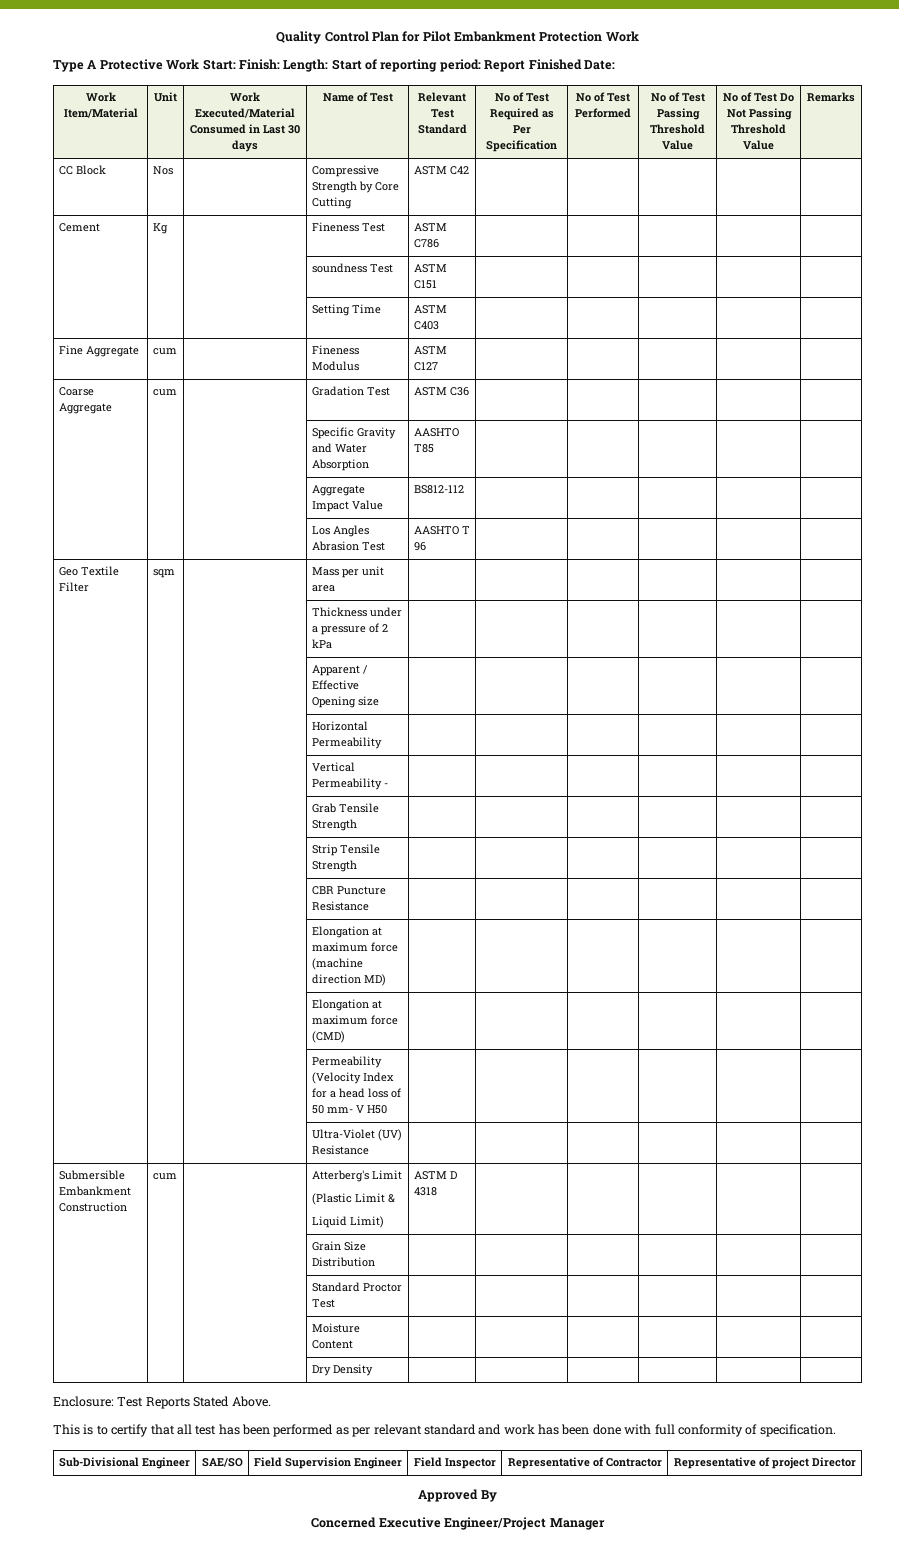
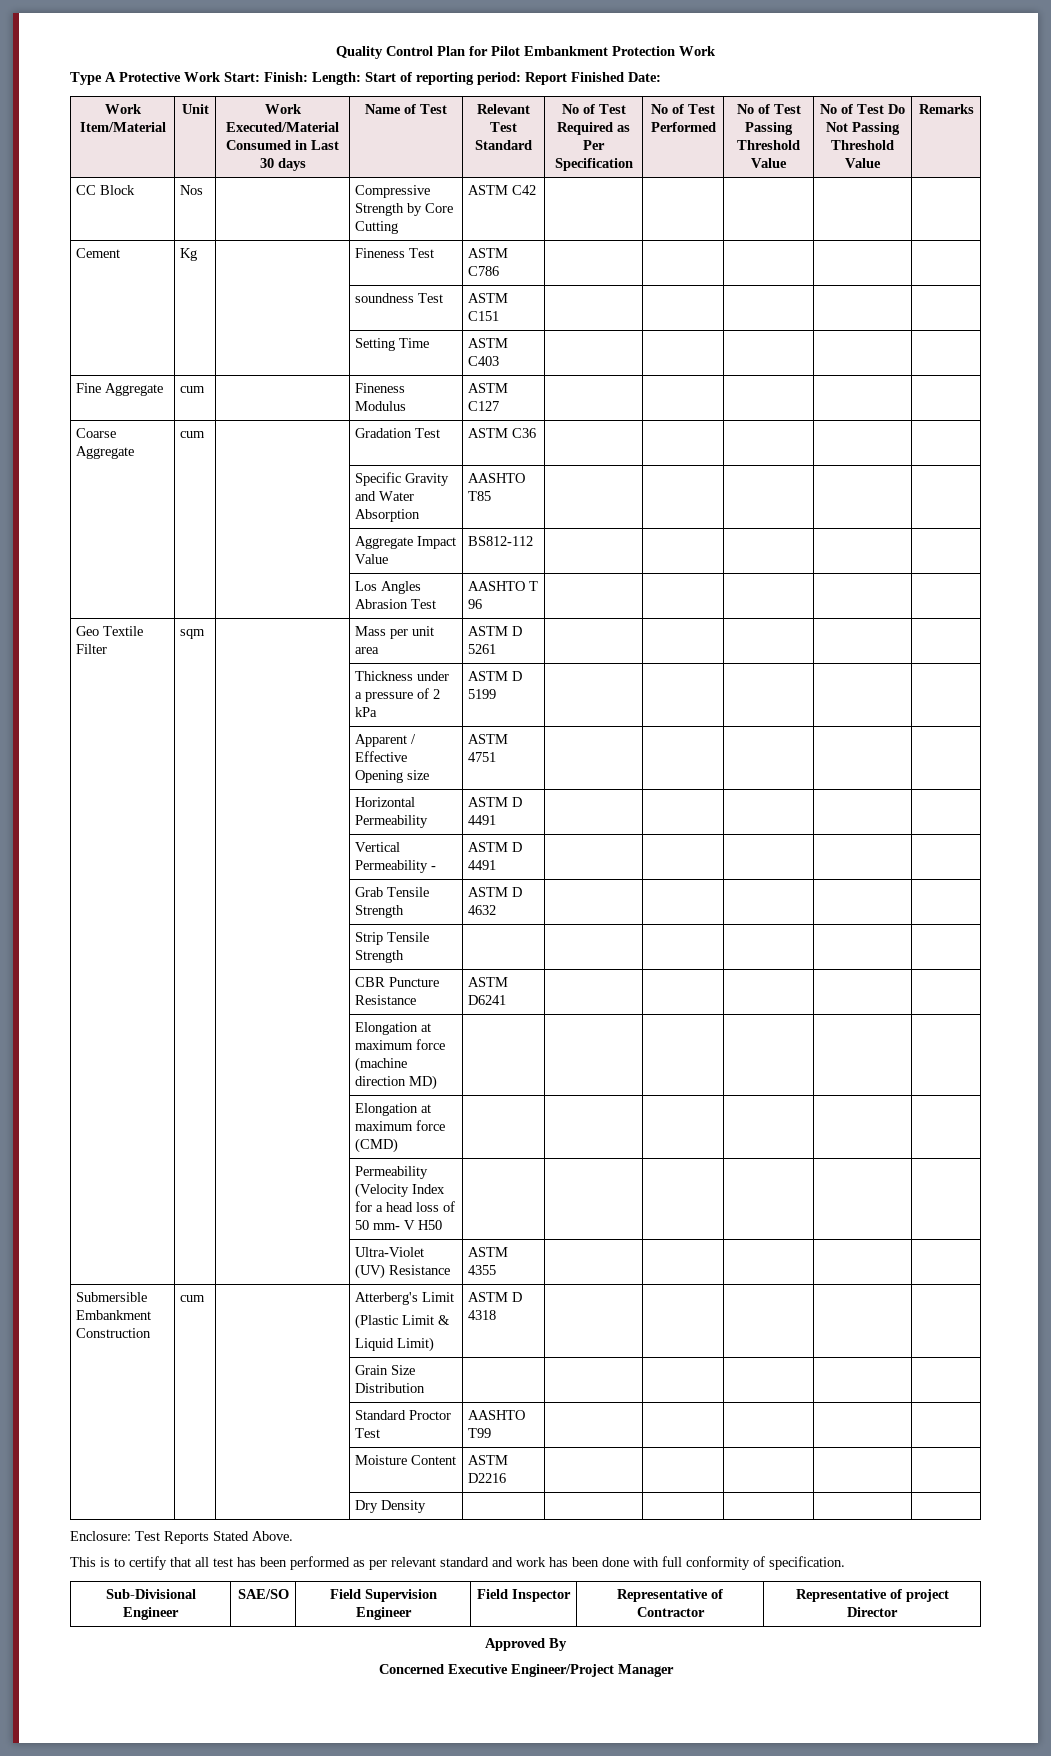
(335, 588) none -> [468,626,523,636] [468,644,497,654] ASTM D 5261
(332, 644) none -> [468,671,523,681] [468,689,497,699] ASTM D 5199
(379, 701) none -> [468,734,509,744] [468,752,497,762] ASTM 4751
(382, 743) none -> [468,797,523,807] [468,815,497,825] ASTM D 4491
(388, 785) none -> [468,842,523,852] [468,860,497,870] ASTM D 4491
(357, 825) none -> [468,887,523,897] [468,905,497,915] ASTM D 4632
(369, 906) none -> [468,977,509,987] [468,995,507,1005] ASTM D6241
(369, 1150) none -> [468,1247,509,1257] [468,1265,497,1275] ASTM 4355
(335, 1303) none -> [468,1410,526,1420] [468,1428,492,1438] AASHTO T99
(353, 1344) none -> [468,1455,509,1465] [468,1473,507,1483] ASTM D2216

